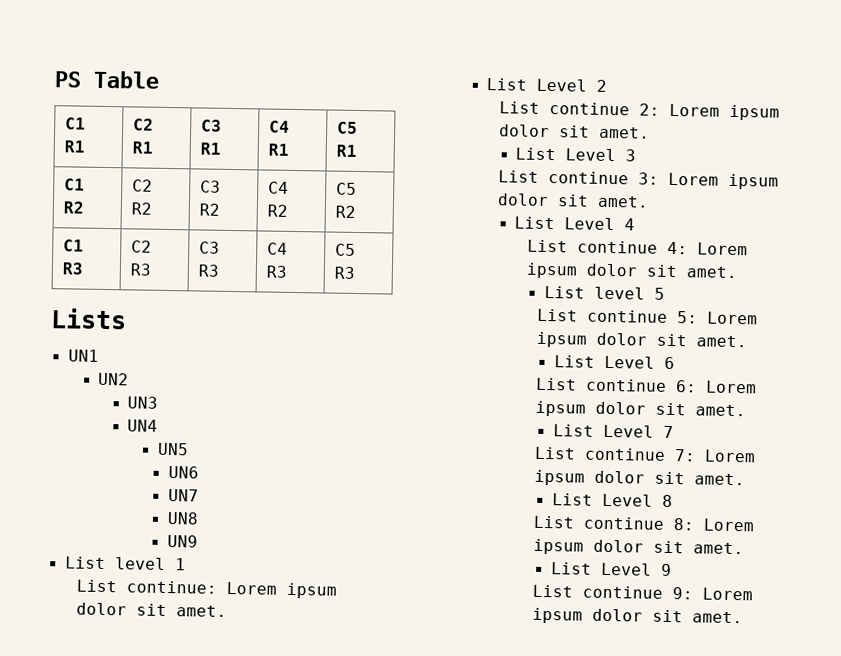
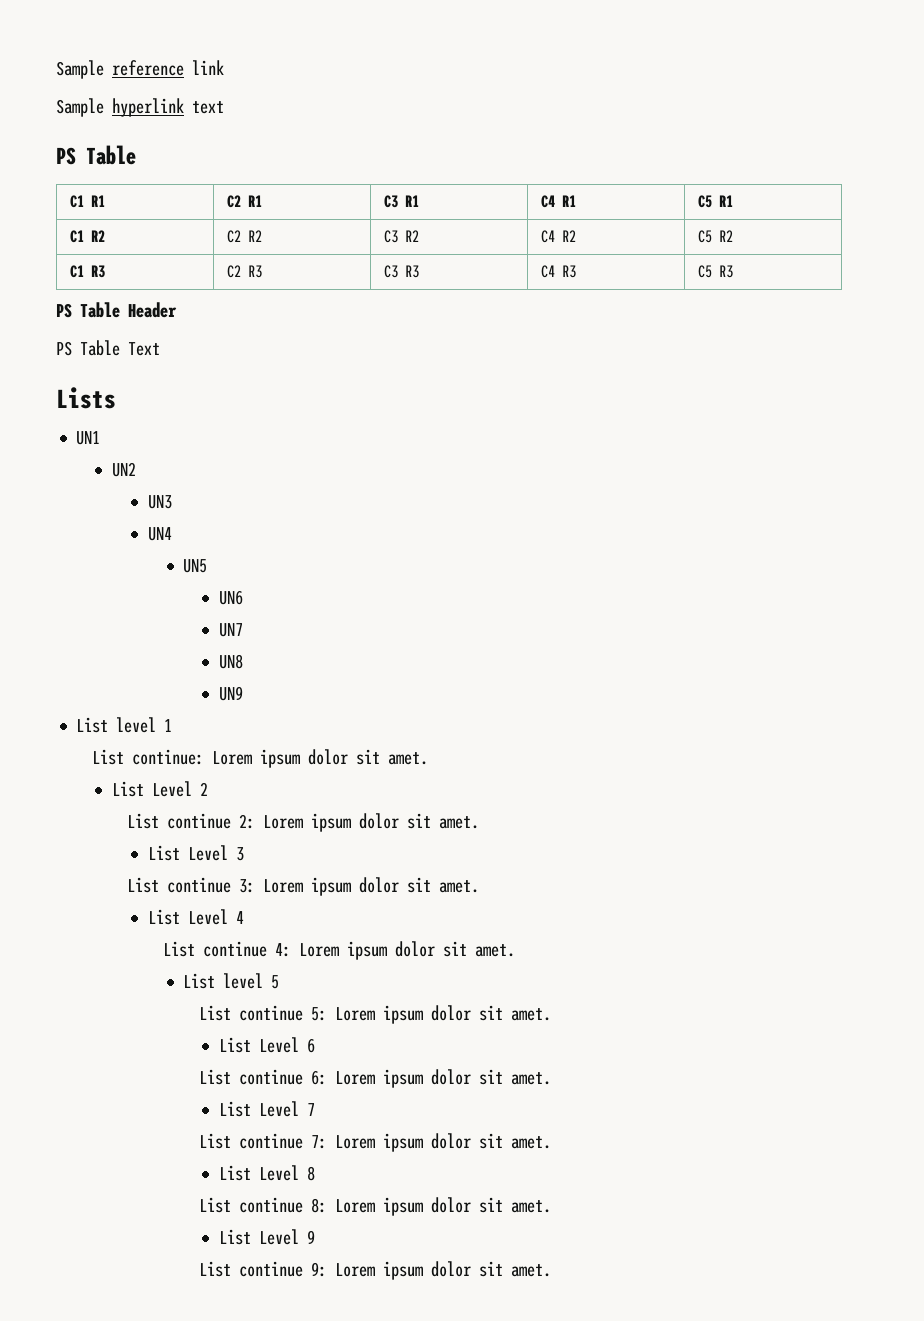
(54, 79) none -> [56,60,224,79] [56,98,224,117] Sample reference link // Sample hyperlink text //
(356, 272) none -> [56,302,177,318] [56,340,160,356] // PS Table Header // PS Table Text

